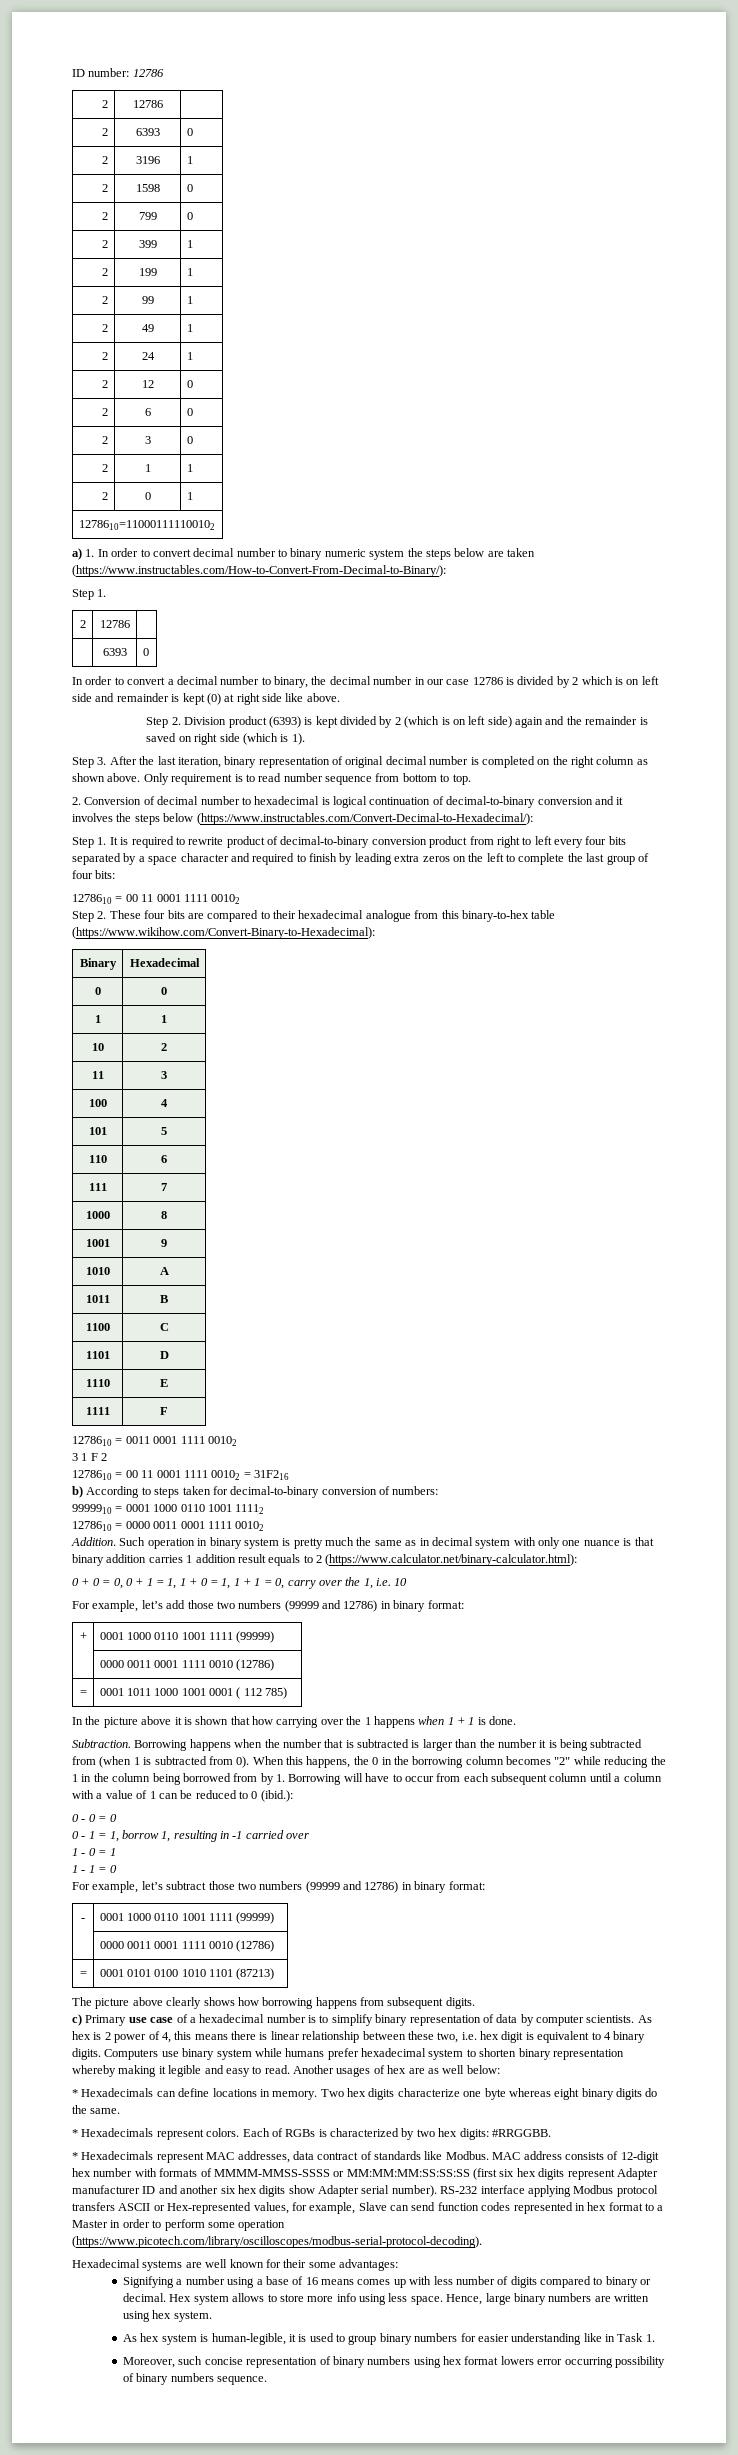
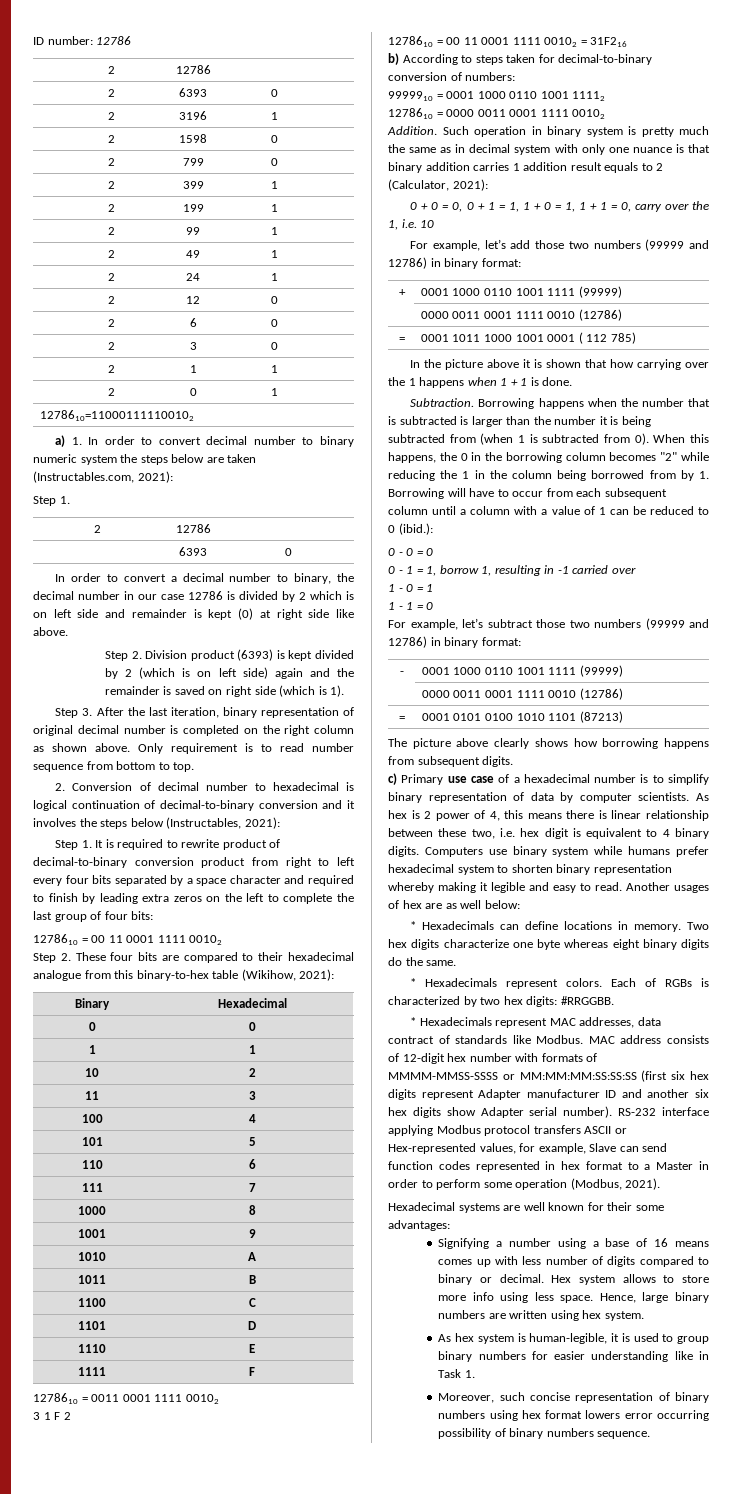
[72,565,446,577] (https://www.instructables.com/How-to-Convert-From-Decimal-to-Binary/): -> [33,471,173,483] (Instructables.com, 2021):
[196,813,533,825] (https://www.instructables.com/Convert-Decimal-to-Hexadecimal/): -> [166,817,280,829] (Instructables, 2021):
[72,927,375,939] (https://www.wikihow.com/Convert-Binary-to-Hexadecimal): -> [241,969,335,981] (Wikihow, 2021):
[325,1554,578,1566] (https://www.calculator.net/binary-calculator.html): -> [388,179,488,191] (Calculator, 2021):
[72,2236,482,2248] (https://www.picotech.com/library/oscilloscopes/modbus-serial-protocol-decoding). -> [570,1178,661,1190] (Modbus, 2021).

